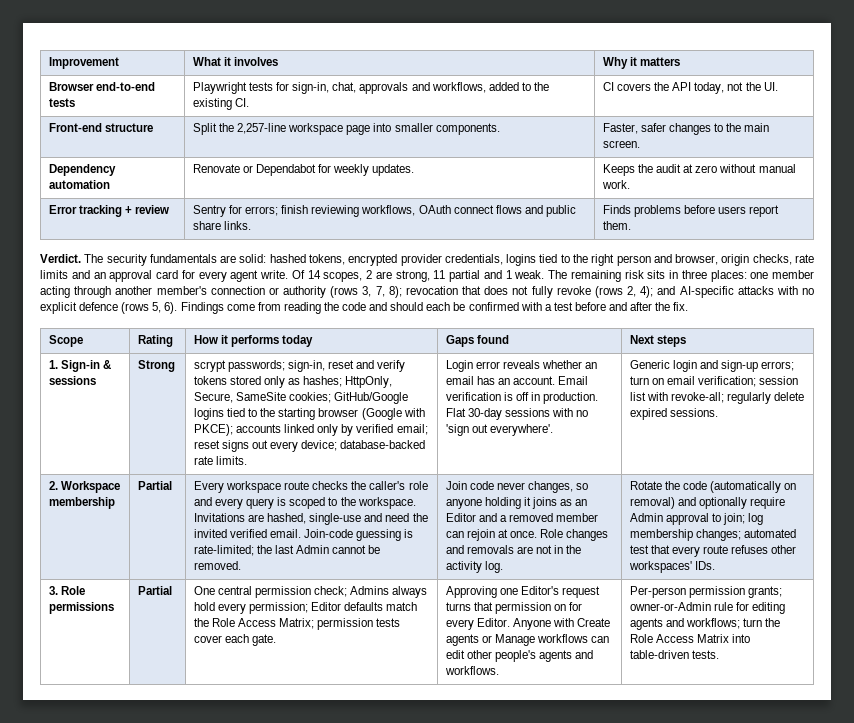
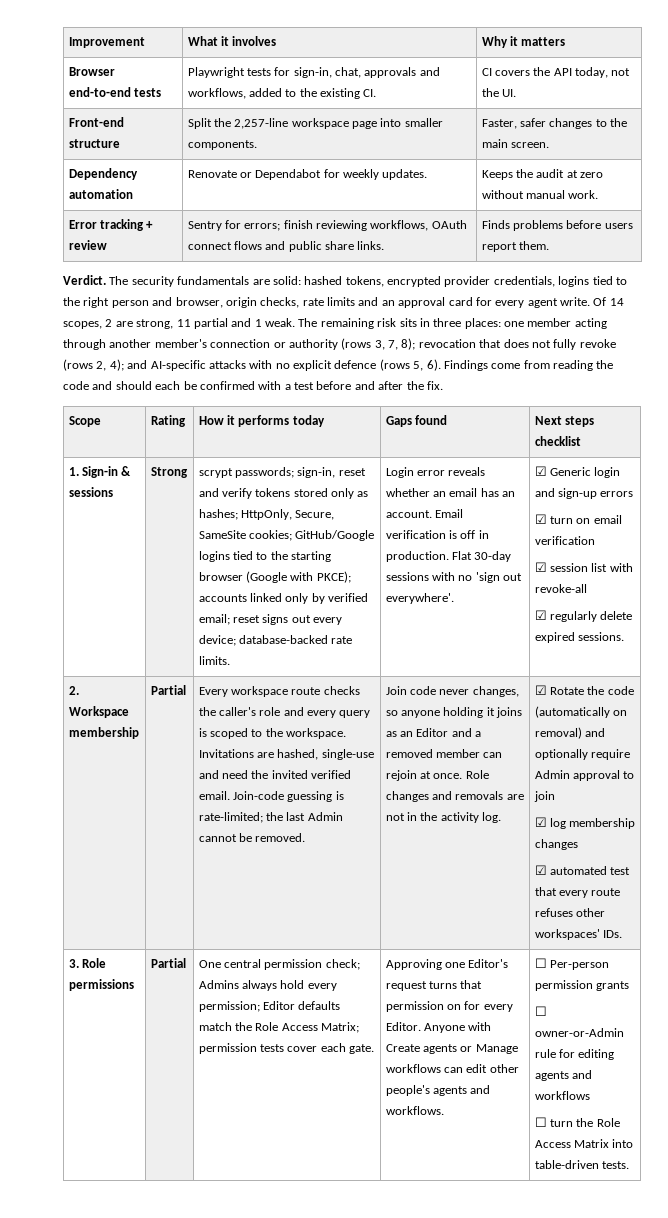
(686, 341) none -> [534,436,581,446] checklist
(554, 430) none -> [534,466,547,476] ☑
[761,361,795,371] errors; -> [600,491,634,497] [534,514,547,524] errors // ☑
[698,376,757,387] verification; -> [534,536,595,545] [534,562,547,572] verification // ☑
[671,392,725,403] revoke-all; -> [534,584,587,593] [534,610,547,620] revoke-all // ☑
(503, 567) none -> [534,685,547,695] ☑
[723,513,764,525] [629,529,741,541] join; log membership changes; -> [533,791,555,802] [534,817,636,829] [534,839,578,850] [534,865,547,875] join // ☑ log membership changes // ☑
(499, 670) none -> [534,958,547,968] ☐
[748,586,783,598] grants; -> [595,981,629,991] [534,1006,547,1016] grants // ☐
[686,618,741,629] workflows; -> [534,1091,590,1100] [534,1117,547,1127] workflows // ☐

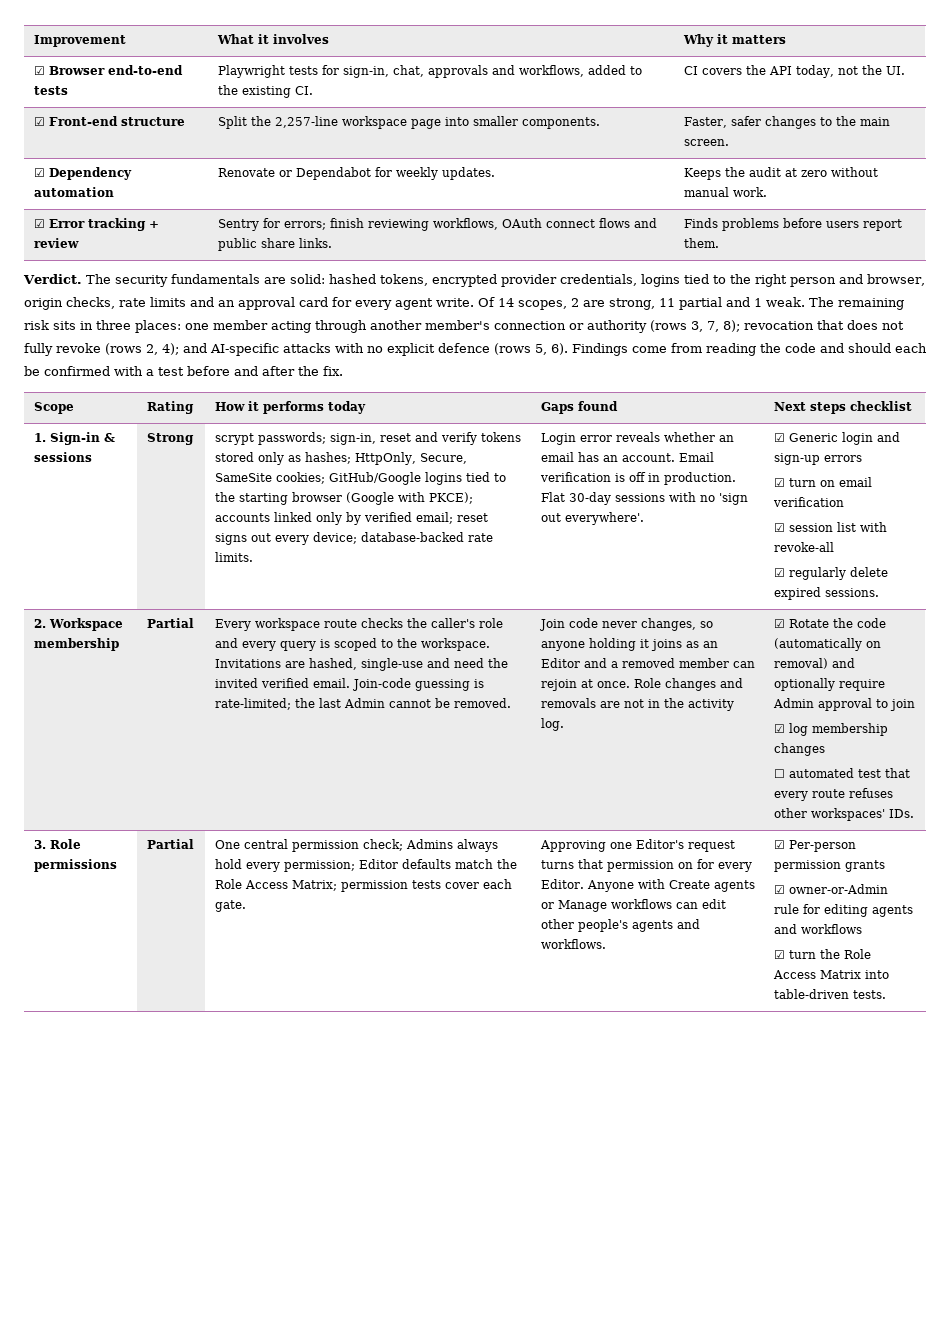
(566, 41) none -> [33,66,45,75] ☑
(516, 93) none -> [33,117,45,126] ☑
(549, 145) none -> [33,168,45,177] ☑
(599, 194) none -> [33,219,45,228] ☑
[534,865,547,875] ☑ -> [773,769,785,778] ☐
[534,958,547,968] ☐ -> [773,840,785,849] ☑
[534,1006,547,1016] ☐ -> [773,885,785,894] ☑
[534,1117,547,1127] ☐ -> [773,950,785,959] ☑

